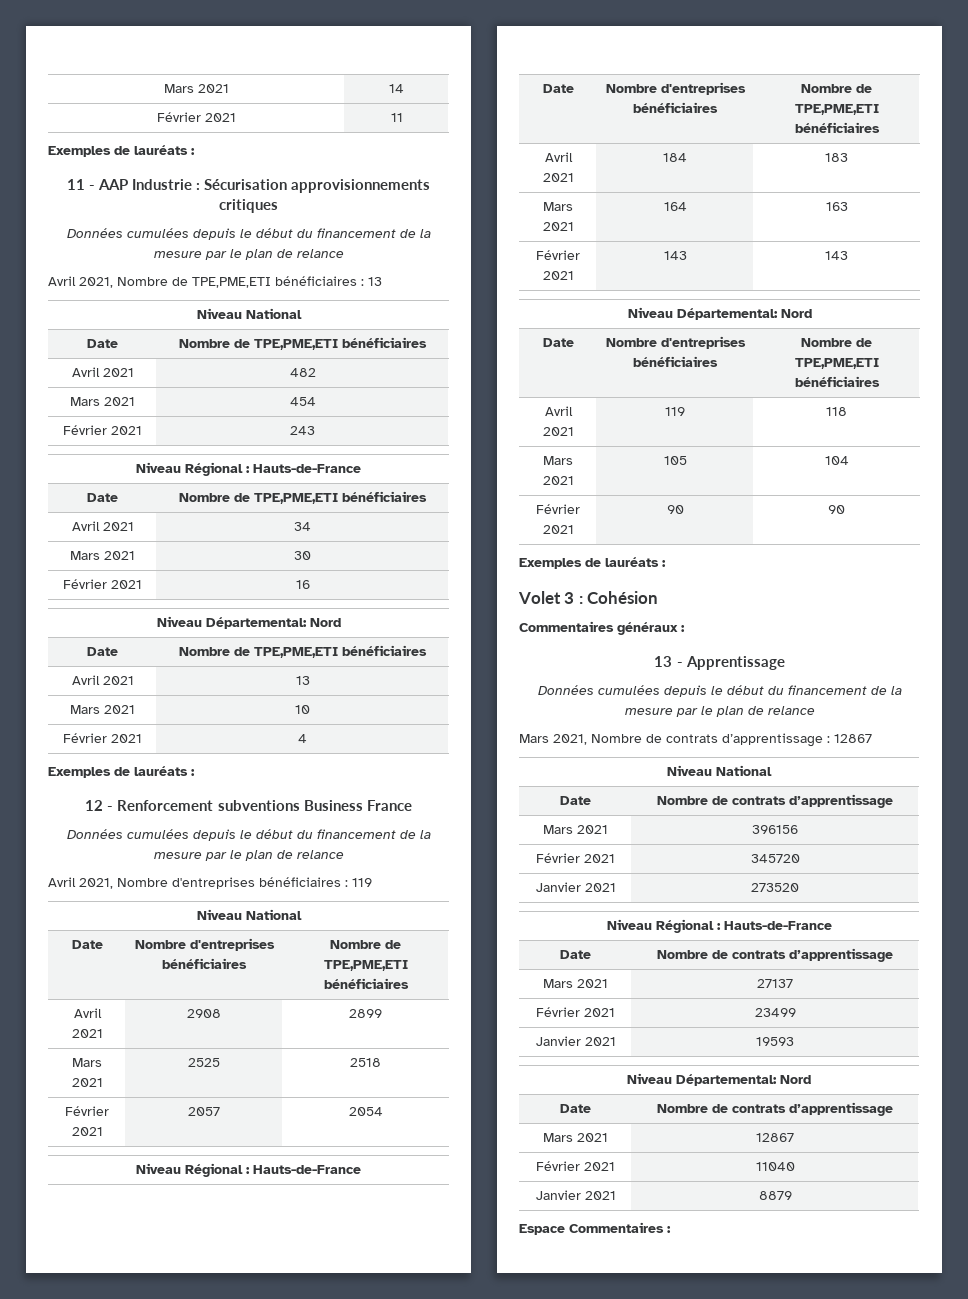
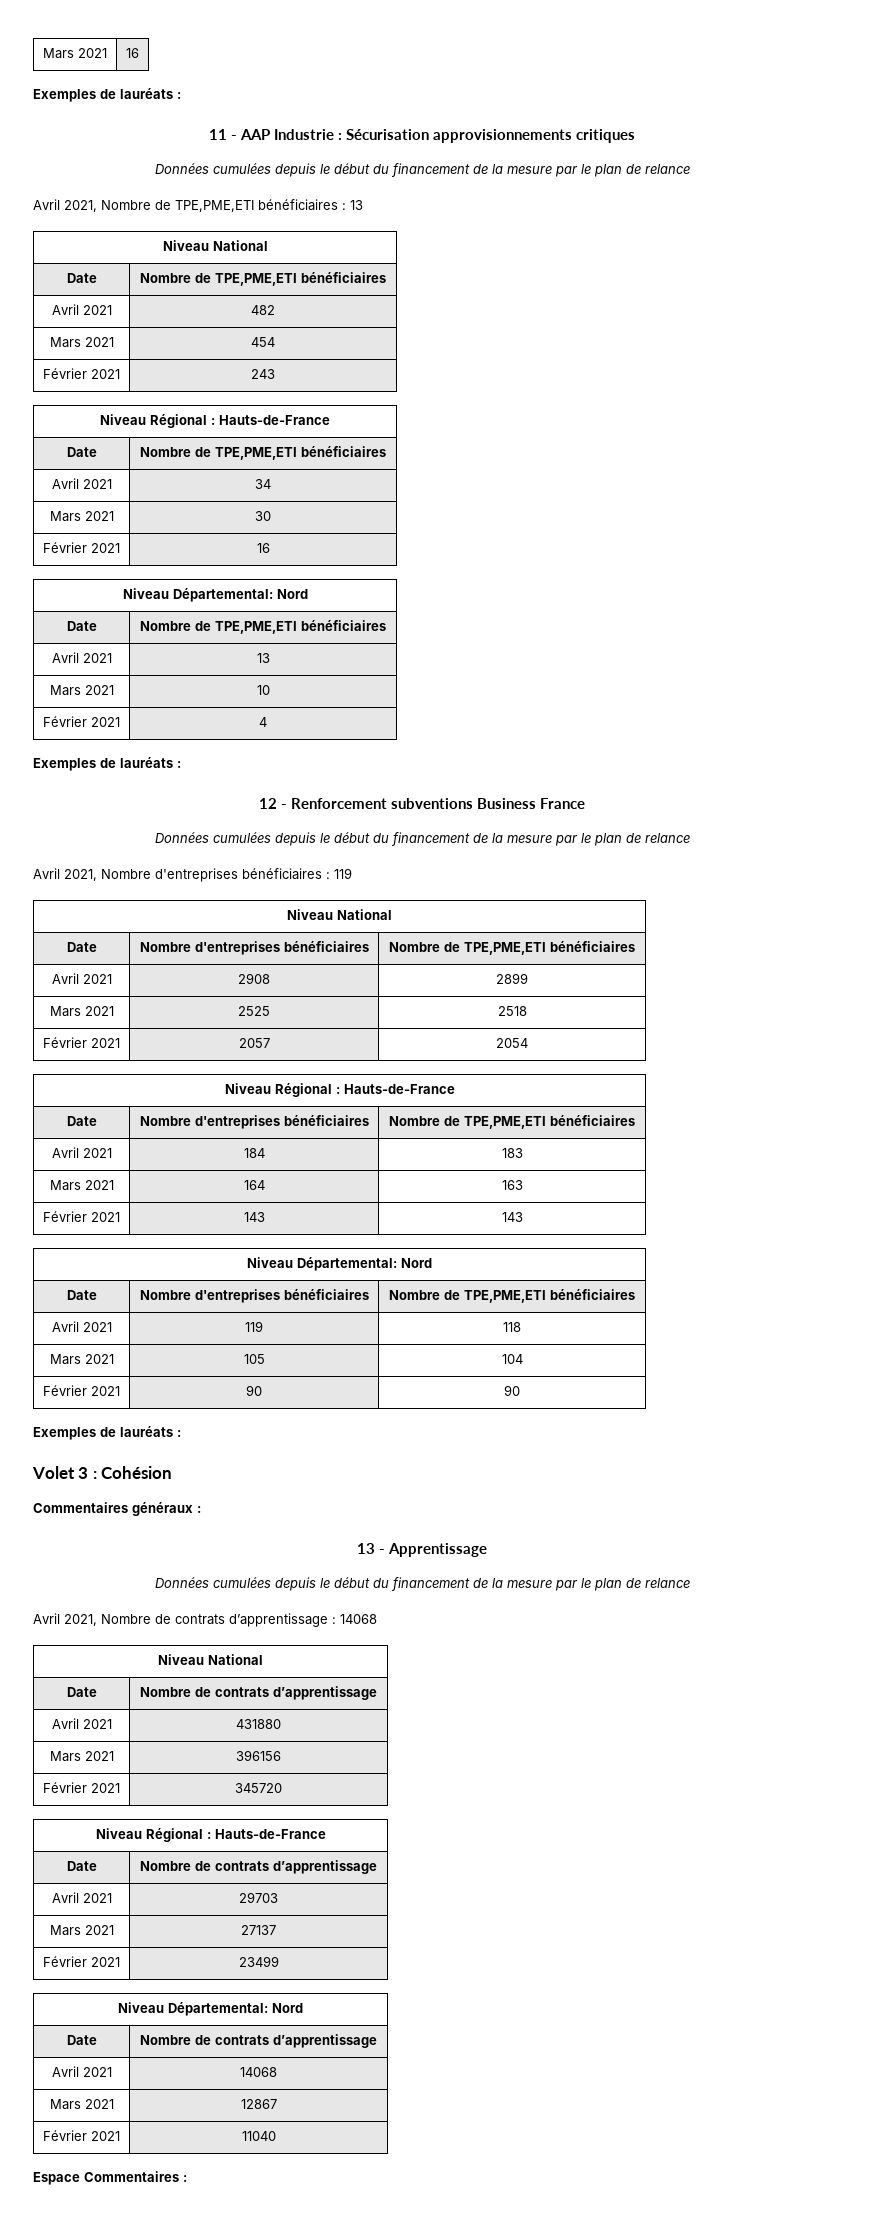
[164,84,229,93] [389,84,404,93] [157,112,236,122] [390,113,403,122] Mars 2021 | 14 // Février 2021 | 11 -> [43,48,107,59] [126,48,139,58] Mars 2021 | 16
[519,734,549,743] Mars -> [33,1613,60,1624] Avril
[834,734,872,743] 12867 -> [340,1614,377,1624] 14068
(893, 801) none -> [51,1718,112,1729] [236,1719,281,1729] // Avril 2021 | 431880
[535,882,616,892] [751,883,799,892] // Janvier 2021 | 273520 -> (282, 1788) none
(893, 955) none -> [51,1892,112,1903] [239,1892,278,1903] // Avril 2021 | 29703
[535,1036,616,1046] [756,1037,794,1046] // Janvier 2021 | 19593 -> (279, 1961) none
(893, 1109) none -> [51,2066,112,2077] [240,2067,277,2077] // Avril 2021 | 14068
[535,1190,616,1200] [758,1191,792,1200] // Janvier 2021 | 8879 -> (276, 2136) none

